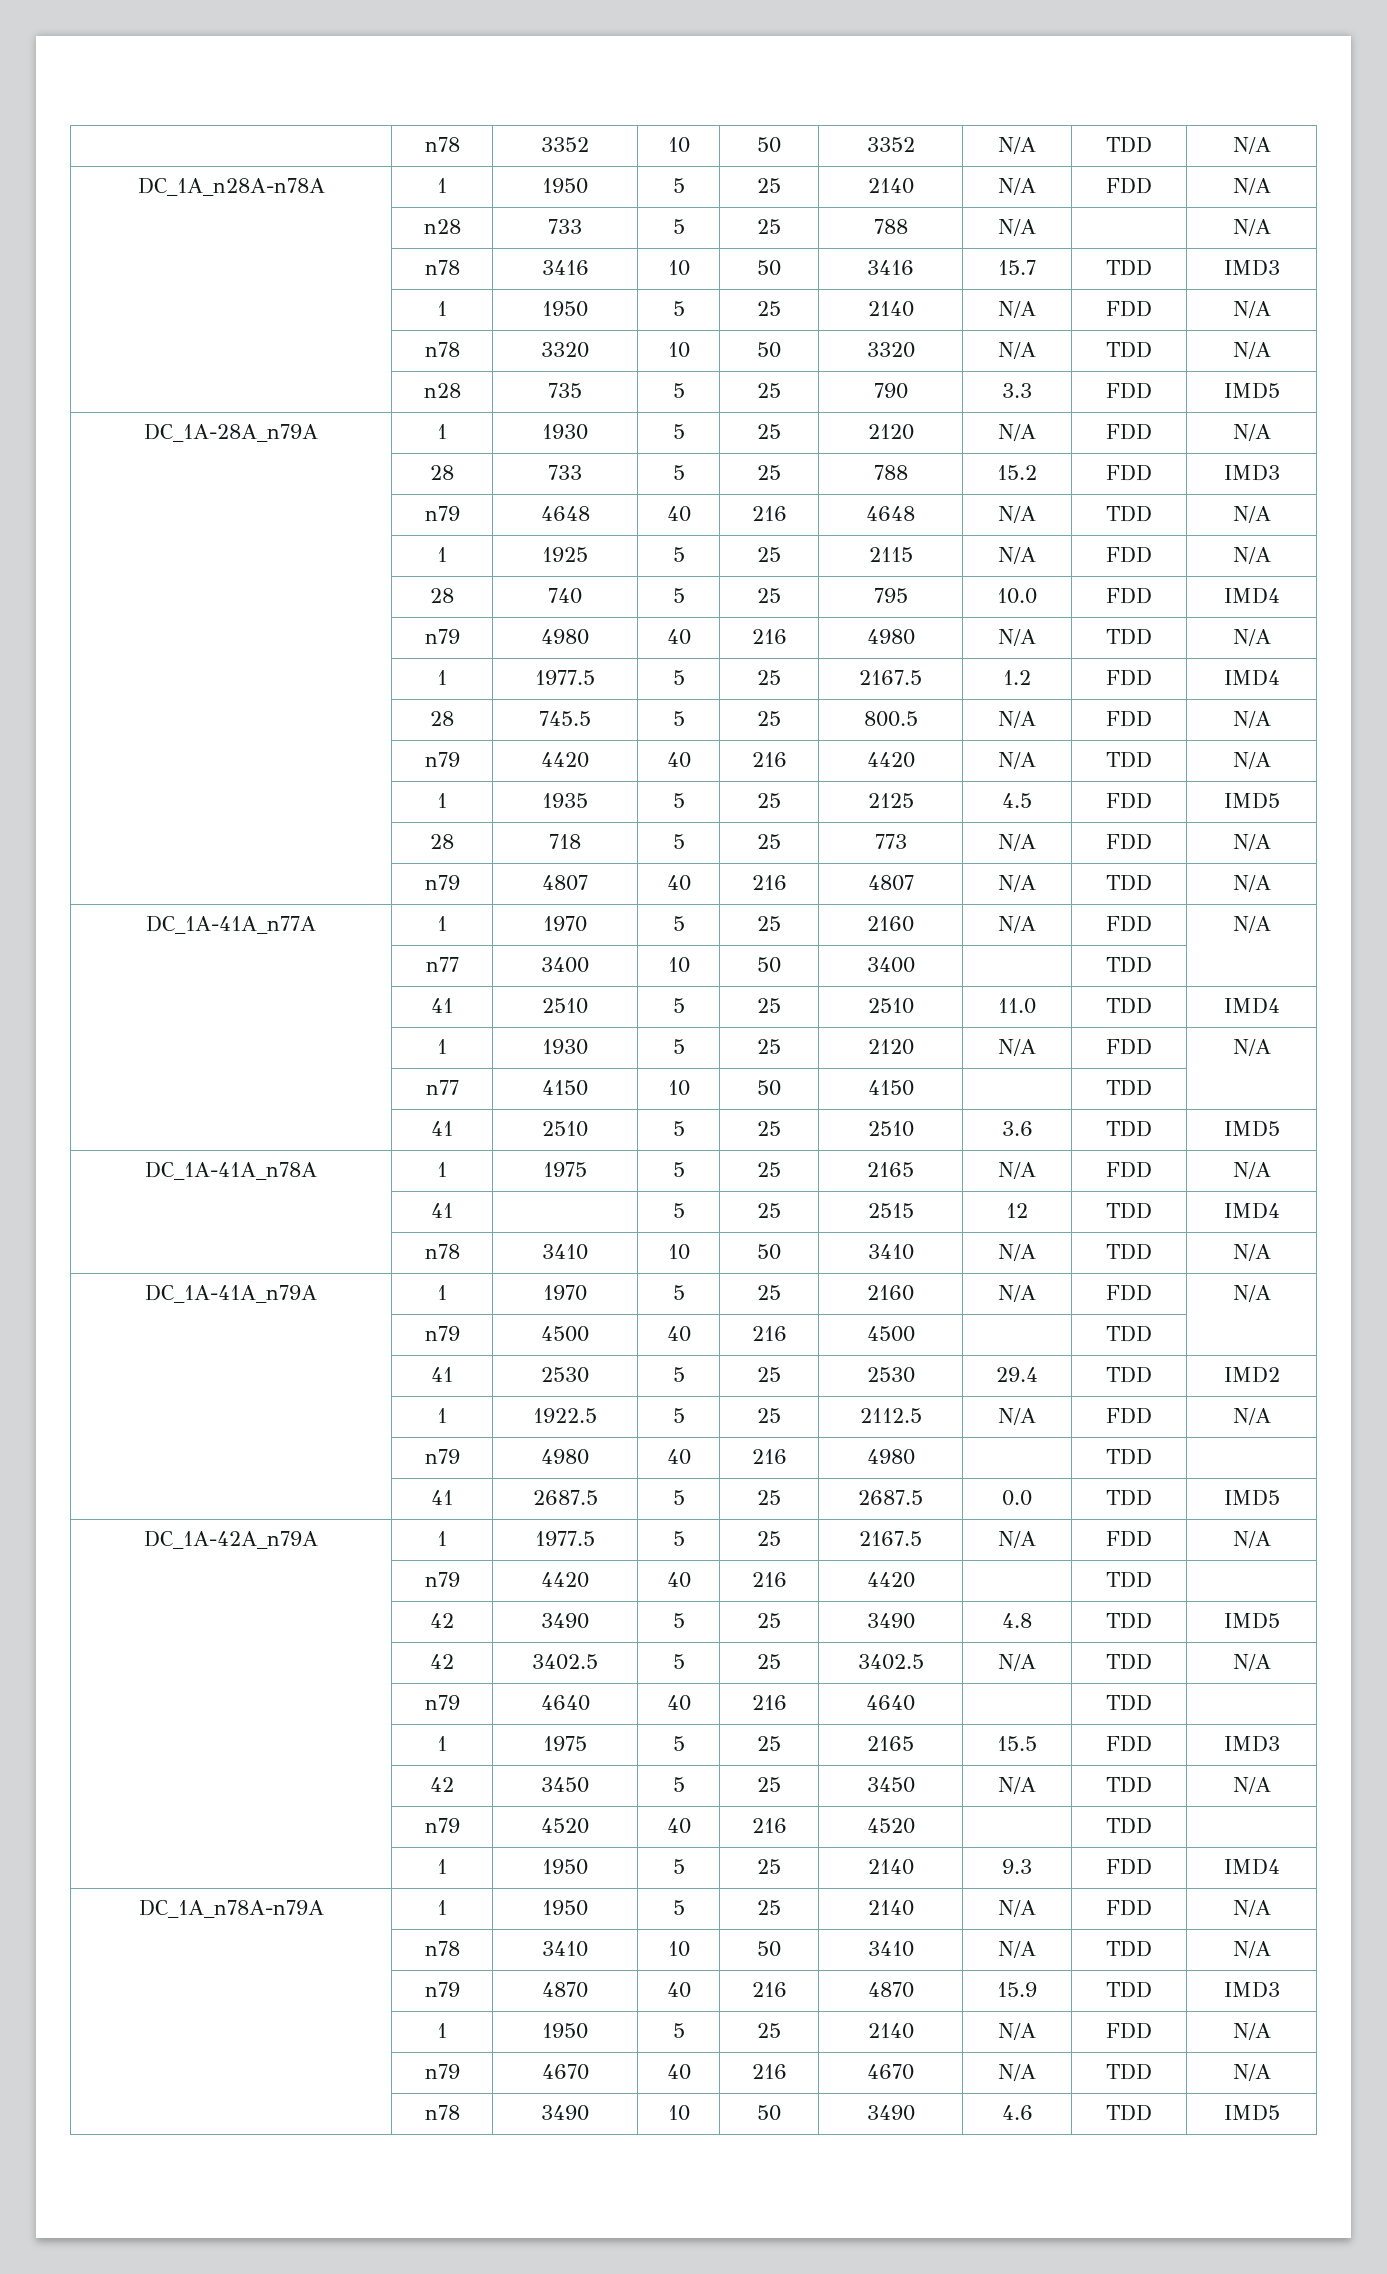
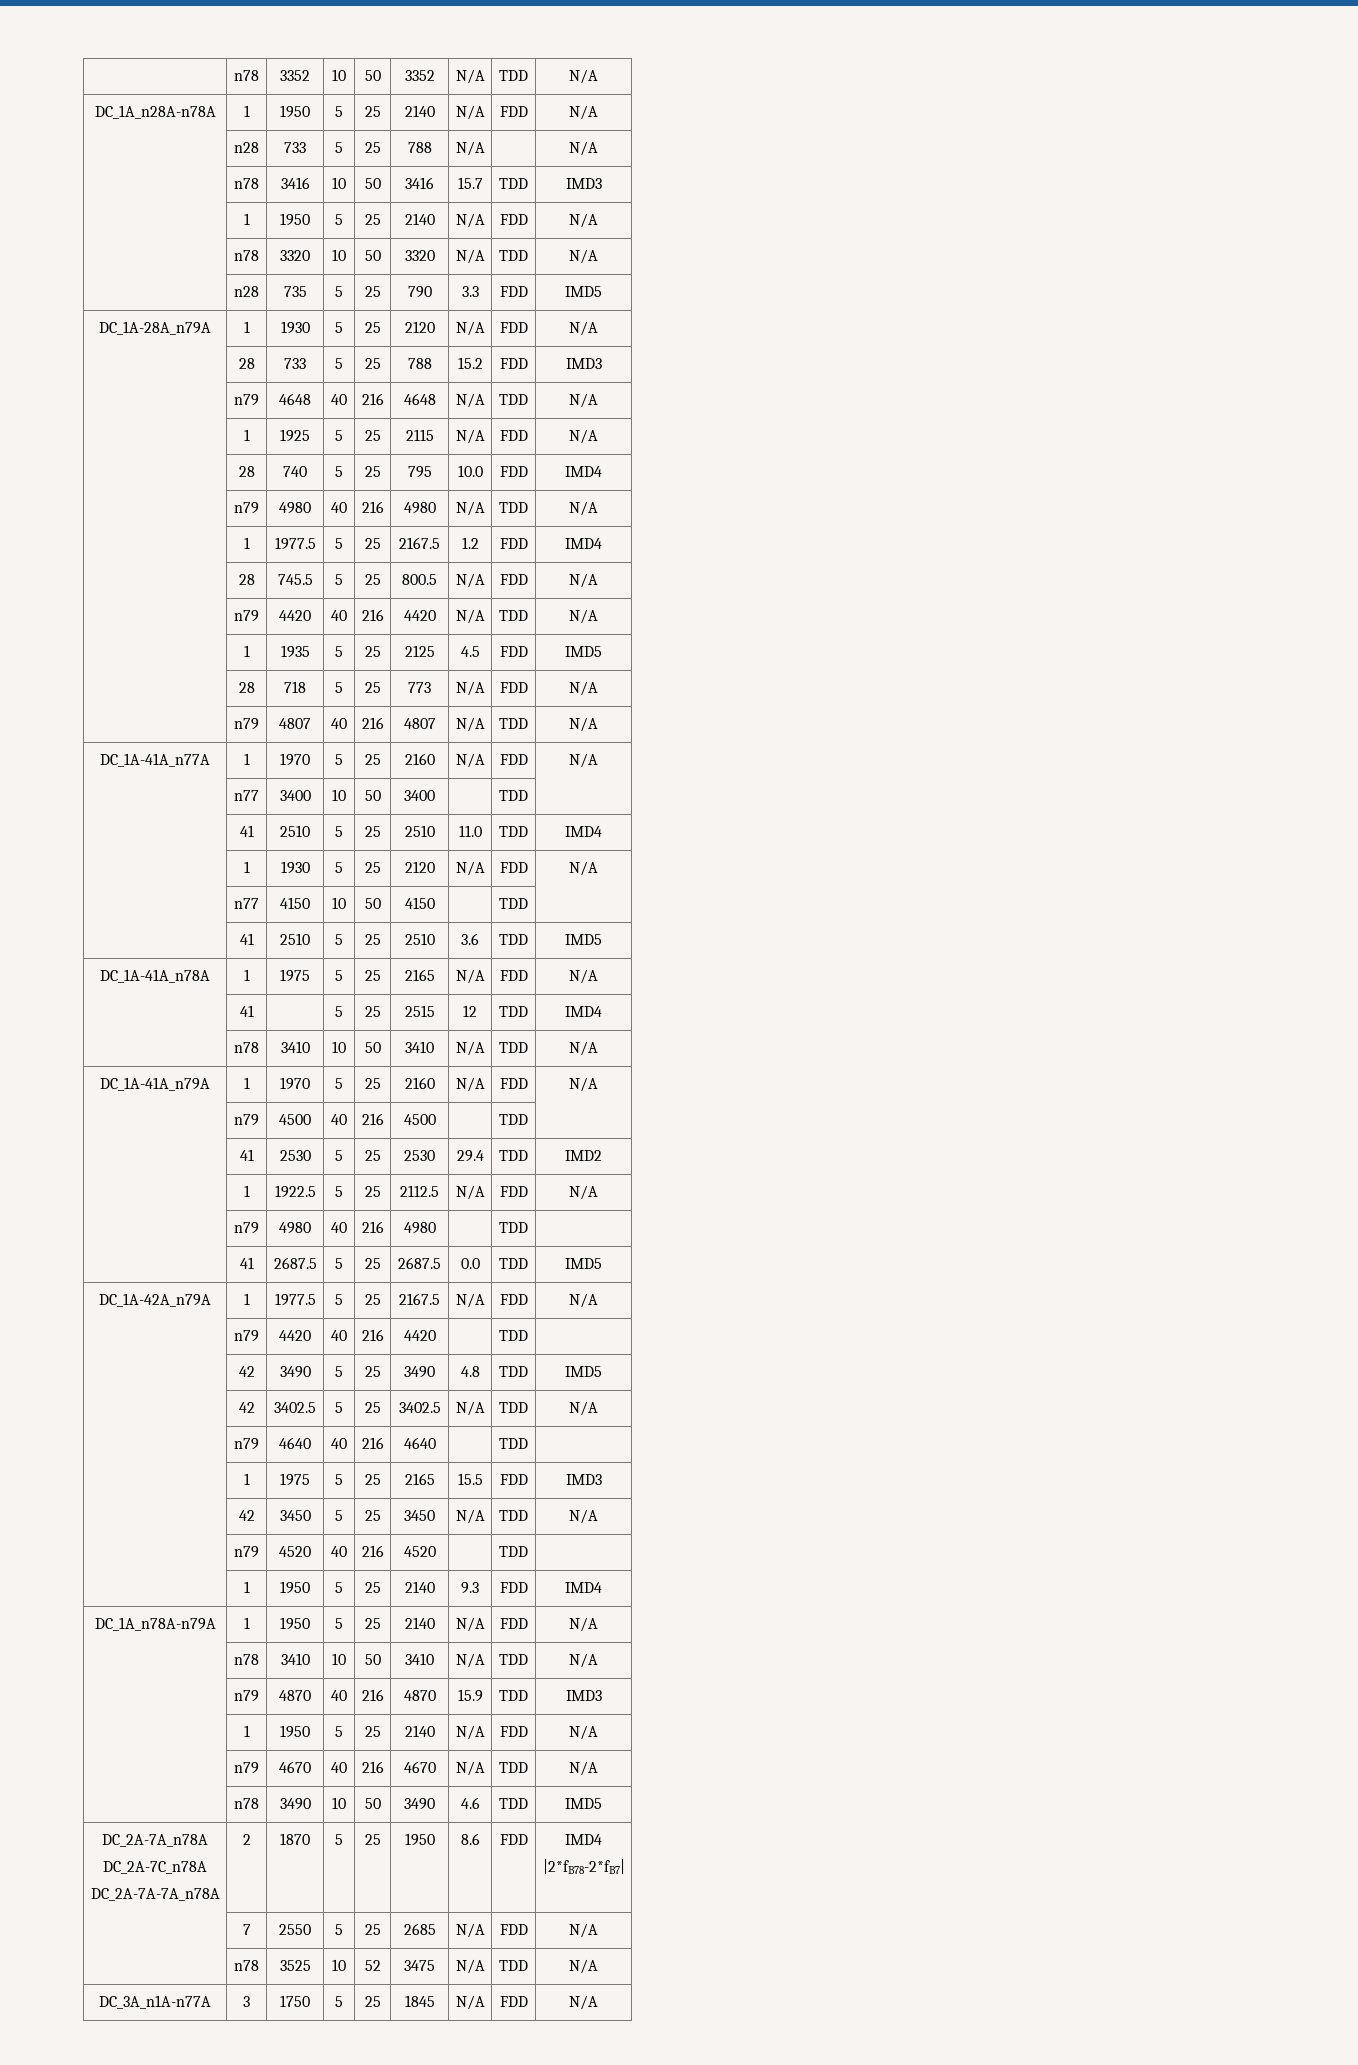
(1280, 2112) none -> [102,1834,208,1847] [103,1861,207,1874] [90,1888,220,1901] [242,1834,251,1845] [280,1833,310,1845] [335,1834,343,1845] [364,1834,381,1845] [404,1833,435,1846] [460,1833,480,1845] [499,1834,528,1845] [565,1834,602,1845] [542,1859,625,1874] [242,1924,251,1935] [279,1924,311,1935] [335,1924,343,1935] [364,1924,381,1935] [403,1923,436,1935] [455,1923,485,1938] [499,1924,528,1935] [569,1923,598,1938] [234,1960,259,1971] [279,1960,311,1971] [332,1959,346,1971] [364,1960,381,1971] [404,1960,435,1971] [455,1959,485,1974] [499,1960,528,1971] [569,1959,598,1974] [99,1995,211,2009] [243,1996,250,2007] [280,1995,310,2007] [335,1996,343,2007] [364,1996,381,2007] [404,1995,435,2007] [455,1995,485,2010] [499,1996,528,2007] [569,1995,598,2010] // DC_2A-7A_n78A // DC_2A-7C_n78A // DC_2A-7A-7A_n78A | 2 | 1870 | 5 | 25 | 1950 | 8.6 | FDD | IMD4 // |2*fB78-2*fB7| // | 7 | 2550 | 5 | 25 | 2685 | N/A | FDD | N/A // | n78 | 3525 | 10 | 52 | 3475 | N/A | TDD | N/A // DC_3A_n1A-n77A | 3 | 1750 | 5 | 25 | 1845 | N/A | FDD | N/A

